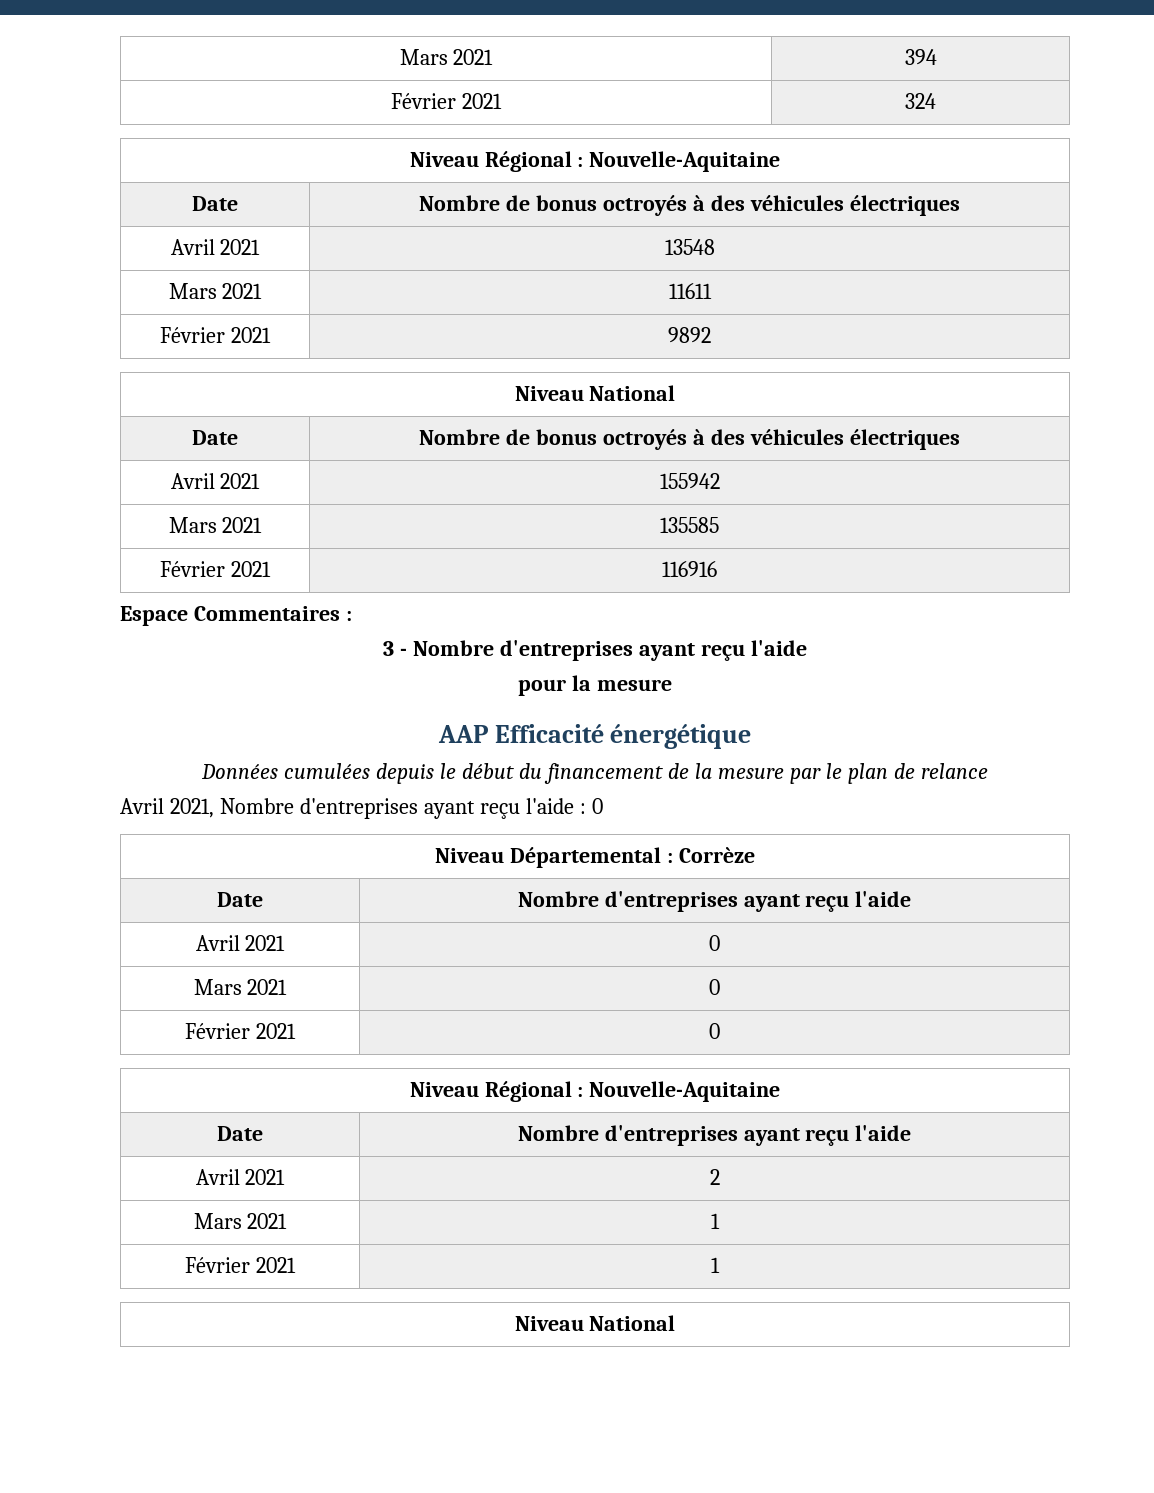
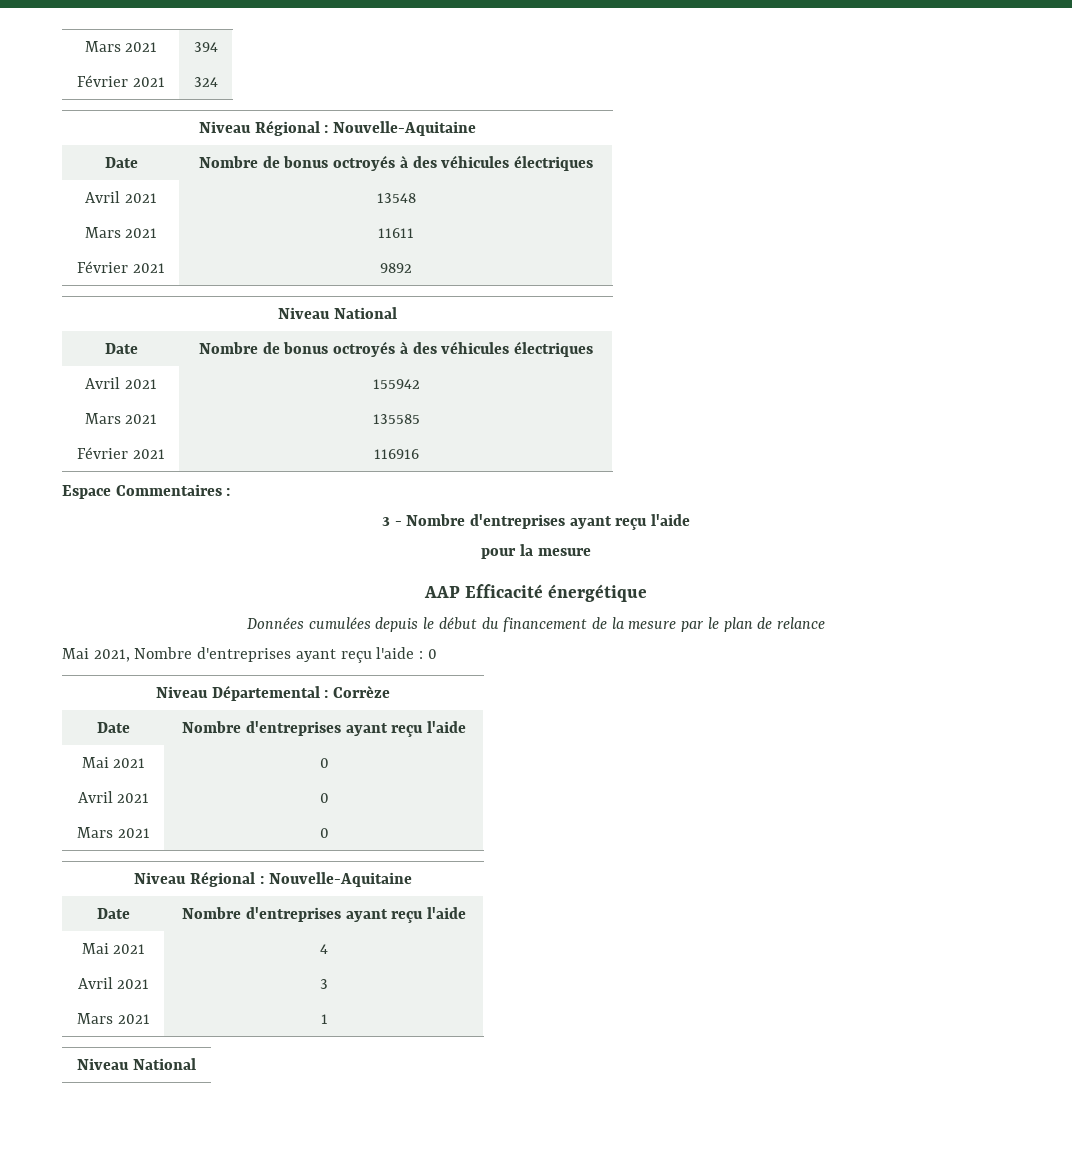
[120,798,164,814] Avril -> [62,648,89,659] Mai
(912, 899) none -> [81,757,146,768] [319,758,329,768] // Mai 2021 | 0
[185,1023,296,1039] [709,1023,721,1039] // Février 2021 | 0 -> (329, 833) none
[195,1169,286,1185] [709,1169,720,1185] // Avril 2021 | 2 -> [81,943,146,954] [320,944,328,954] [77,977,150,989] [320,979,328,989] // Mai 2021 | 4 // Avril 2021 | 3
[185,1257,296,1273] [710,1257,720,1273] // Février 2021 | 1 -> (328, 1019) none

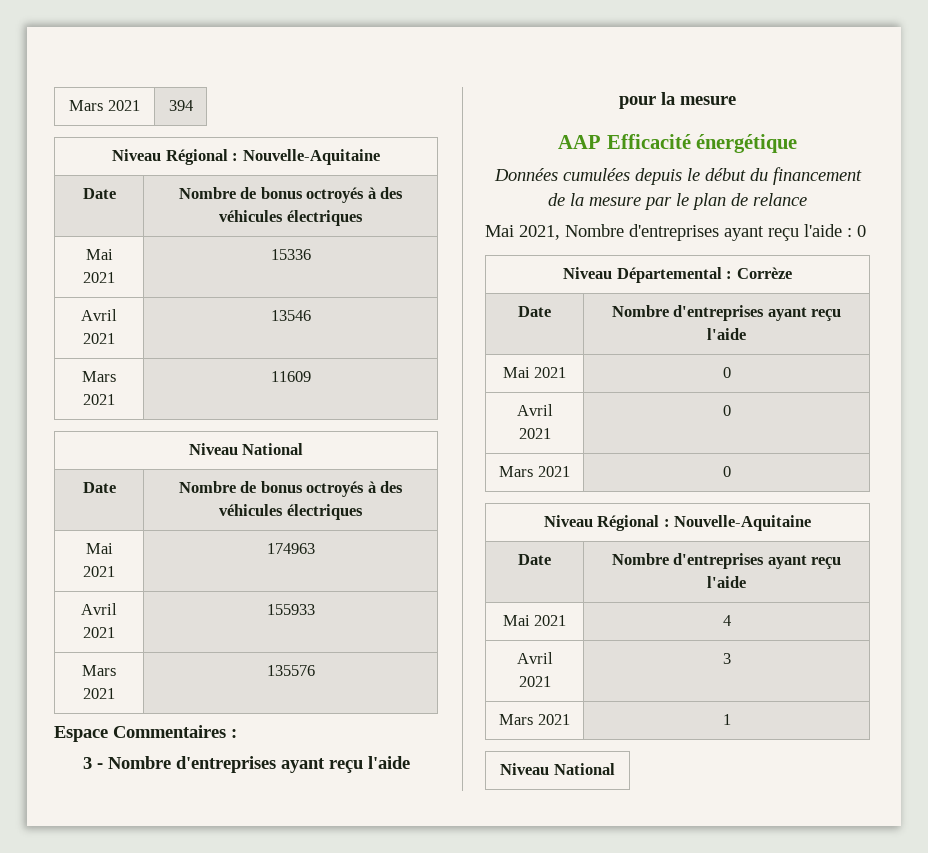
[77,75,165,87] [194,77,218,87] // Février 2021 | 324 -> (193, 105) none
[85,191,157,203] [376,193,416,203] [84,227,158,238] [377,228,414,238] [77,261,165,273] [379,263,412,273] // Avril 2021 | 13548 // Mars 2021 | 11611 // Février 2021 | 9892 -> [85,249,113,260] [83,272,115,283] [270,249,311,260] [81,309,117,321] [83,333,115,344] [270,310,311,321] [82,371,116,382] [83,394,115,405] [270,371,311,382] // Mai 2021 | 15336 // Avril 2021 | 13546 // Mars 2021 | 11609
[85,377,157,389] [372,379,420,389] [84,413,158,424] [372,414,420,424] [77,447,165,459] [373,449,419,459] // Avril 2021 | 155942 // Mars 2021 | 135585 // Février 2021 | 116916 -> [85,543,113,554] [83,566,115,577] [266,543,315,554] [81,603,117,615] [83,627,115,638] [266,604,315,615] [82,665,116,676] [83,688,115,699] [266,665,315,676] // Mai 2021 | 174963 // Avril 2021 | 155933 // Mars 2021 | 135576

